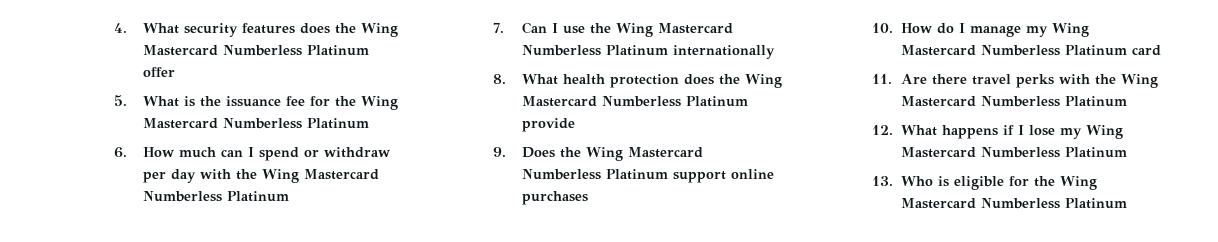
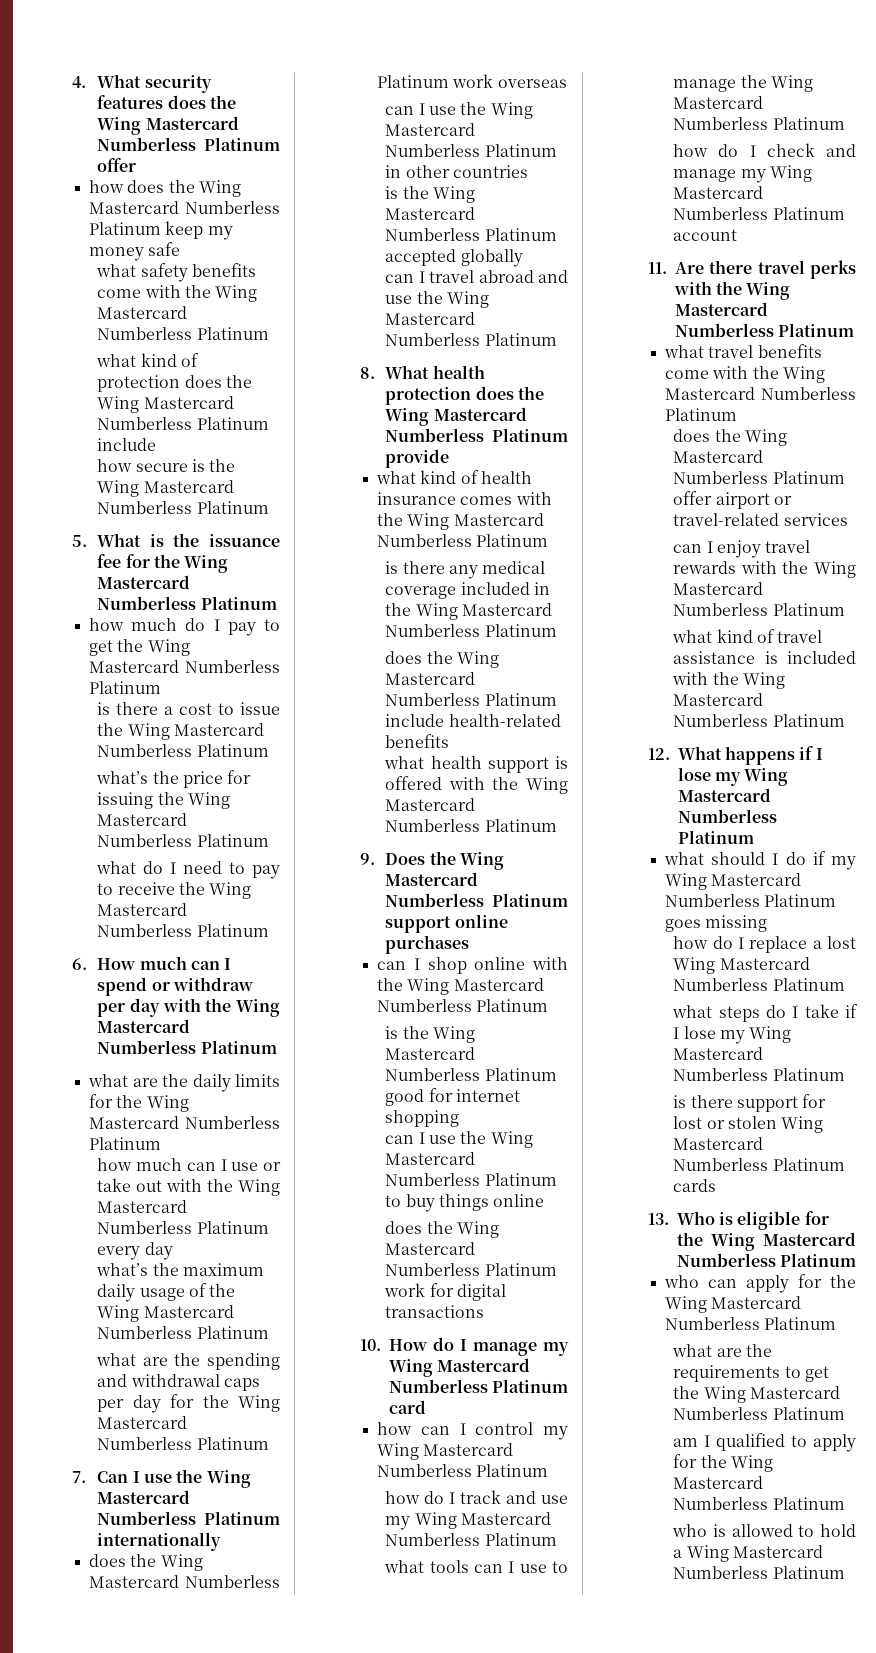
(175, 72) none -> [89,180,242,197] [89,201,280,214] [89,221,233,240] [89,242,181,261] [96,263,256,282] [97,285,258,302] [97,306,188,319] [97,327,269,340] [96,353,199,367] [97,375,252,392] [97,396,234,413] [97,417,269,430] [97,438,157,451] [97,459,236,472] [97,480,234,497] [97,501,269,514] // how does the Wing Mastercard Numberless Platinum keep my money safe // what safety benefits come with the Wing Mastercard Numberless Platinum // what kind of protection does the Wing Mastercard Numberless Platinum include // how secure is the Wing Mastercard Numberless Platinum
(369, 123) none -> [89,618,280,636] [89,639,190,656] [89,660,280,673] [89,681,162,694] [97,702,281,715] [97,723,264,740] [97,744,269,757] [96,770,252,788] [97,792,230,809] [97,813,188,826] [97,834,269,847] [96,861,281,879] [97,882,252,899] [97,903,188,916] [97,924,269,937] // how much do I pay to get the Wing Mastercard Numberless Platinum // is there a cost to issue the Wing Mastercard Numberless Platinum // what’s the price for issuing the Wing Mastercard Numberless Platinum // what do I need to pay to receive the Wing Mastercard Numberless Platinum
(289, 196) none -> [88,1074,281,1092] [89,1094,189,1112] [89,1116,280,1129] [89,1137,162,1150] [97,1158,281,1171] [97,1178,280,1196] [97,1200,188,1213] [97,1221,269,1234] [97,1242,173,1260] [96,1263,264,1276] [97,1283,236,1302] [97,1305,234,1322] [97,1326,269,1339] [96,1353,281,1370] [97,1374,260,1391] [97,1394,280,1413] [97,1416,188,1429] [97,1437,269,1450] // what are the daily limits for the Wing Mastercard Numberless Platinum // how much can I use or take out with the Wing Mastercard Numberless Platinum every day // what’s the maximum daily usage of the Wing Mastercard Numberless Platinum // what are the spending and withdrawal caps per day for the Wing Mastercard Numberless Platinum
(775, 52) none -> [89,1554,203,1571] [89,1575,280,1588] [377,74,567,88] [385,102,533,119] [385,123,476,136] [385,144,557,157] [385,165,528,178] [385,186,475,203] [385,207,476,220] [385,228,557,241] [385,249,523,267] [385,270,568,283] [385,291,489,308] [385,312,476,325] [385,333,557,346] // does the Wing Mastercard Numberless Platinum work overseas // can I use the Wing Mastercard Numberless Platinum in other countries // is the Wing Mastercard Numberless Platinum accepted globally // can I travel abroad and use the Wing Mastercard Numberless Platinum
(575, 125) none -> [376,470,533,484] [377,492,552,505] [377,513,544,530] [377,534,549,547] [385,561,546,579] [385,582,550,599] [385,603,552,620] [385,624,557,637] [385,651,499,668] [385,672,476,685] [385,693,557,706] [385,714,561,727] [385,734,450,748] [384,756,568,773] [385,776,568,794] [385,798,476,811] [385,819,557,832] // what kind of health insurance comes with the Wing Mastercard Numberless Platinum // is there any medical coverage included in the Wing Mastercard Numberless Platinum // does the Wing Mastercard Numberless Platinum include health-related benefits // what health support is offered with the Wing Mastercard Numberless Platinum
(588, 198) none -> [377,957,568,974] [377,978,544,995] [377,999,549,1012] [385,1026,475,1043] [385,1047,476,1060] [385,1068,557,1081] [385,1088,520,1106] [385,1110,460,1127] [385,1131,533,1148] [385,1152,476,1165] [385,1173,557,1186] [385,1194,545,1212] [385,1221,499,1238] [385,1242,476,1255] [385,1263,557,1276] [384,1283,506,1301] [385,1305,485,1318] // can I shop online with the Wing Mastercard Numberless Platinum // is the Wing Mastercard Numberless Platinum good for internet shopping // can I use the Wing Mastercard Numberless Platinum to buy things online // does the Wing Mastercard Numberless Platinum work for digital transactions
(1161, 50) none -> [377,1422,568,1440] [377,1443,514,1460] [377,1464,549,1477] [385,1490,568,1504] [385,1512,551,1530] [385,1533,557,1546] [384,1560,568,1573] [673,75,813,92] [673,96,764,109] [673,117,845,130] [673,143,856,157] [673,165,812,183] [673,186,764,199] [673,207,845,220] [673,229,738,241] // how can I control my Wing Mastercard Numberless Platinum // how do I track and use my Wing Mastercard Numberless Platinum // what tools can I use to manage the Wing Mastercard Numberless Platinum // how do I check and manage my Wing Mastercard Numberless Platinum account
(1127, 101) none -> [664,344,822,358] [665,366,826,383] [665,387,856,400] [665,408,738,421] [673,429,787,446] [673,450,764,463] [673,471,845,484] [673,491,792,509] [673,513,848,526] [673,540,811,558] [673,561,856,578] [673,582,764,595] [673,603,845,616] [672,629,823,643] [673,651,856,664] [672,672,785,689] [673,693,764,706] [673,714,845,727] // what travel benefits come with the Wing Mastercard Numberless Platinum // does the Wing Mastercard Numberless Platinum offer airport or travel-related services // can I enjoy travel rewards with the Wing Mastercard Numberless Platinum // what kind of travel assistance is included with the Wing Mastercard Numberless Platinum
(1127, 152) none -> [664,851,856,870] [665,873,802,890] [665,894,837,907] [665,915,768,932] [673,936,856,953] [673,957,810,974] [673,978,845,991] [672,1004,858,1022] [673,1026,792,1044] [673,1047,764,1060] [673,1068,845,1081] [673,1094,827,1112] [673,1116,824,1133] [673,1137,764,1150] [673,1158,845,1171] [673,1179,717,1192] // what should I do if my Wing Mastercard Numberless Platinum goes missing // how do I replace a lost Wing Mastercard Numberless Platinum // what steps do I take if I lose my Wing Mastercard Numberless Platinum // is there support for lost or stolen Wing Mastercard Numberless Platinum cards
(1127, 203) none -> [664,1274,856,1293] [665,1296,802,1313] [665,1317,837,1330] [672,1344,772,1357] [673,1365,829,1382] [673,1386,840,1403] [673,1407,845,1420] [673,1433,856,1452] [673,1454,773,1472] [673,1476,764,1489] [673,1497,845,1510] [672,1524,856,1537] [673,1545,823,1562] [673,1566,845,1579] // who can apply for the Wing Mastercard Numberless Platinum // what are the requirements to get the Wing Mastercard Numberless Platinum // am I qualified to apply for the Wing Mastercard Numberless Platinum // who is allowed to hold a Wing Mastercard Numberless Platinum

